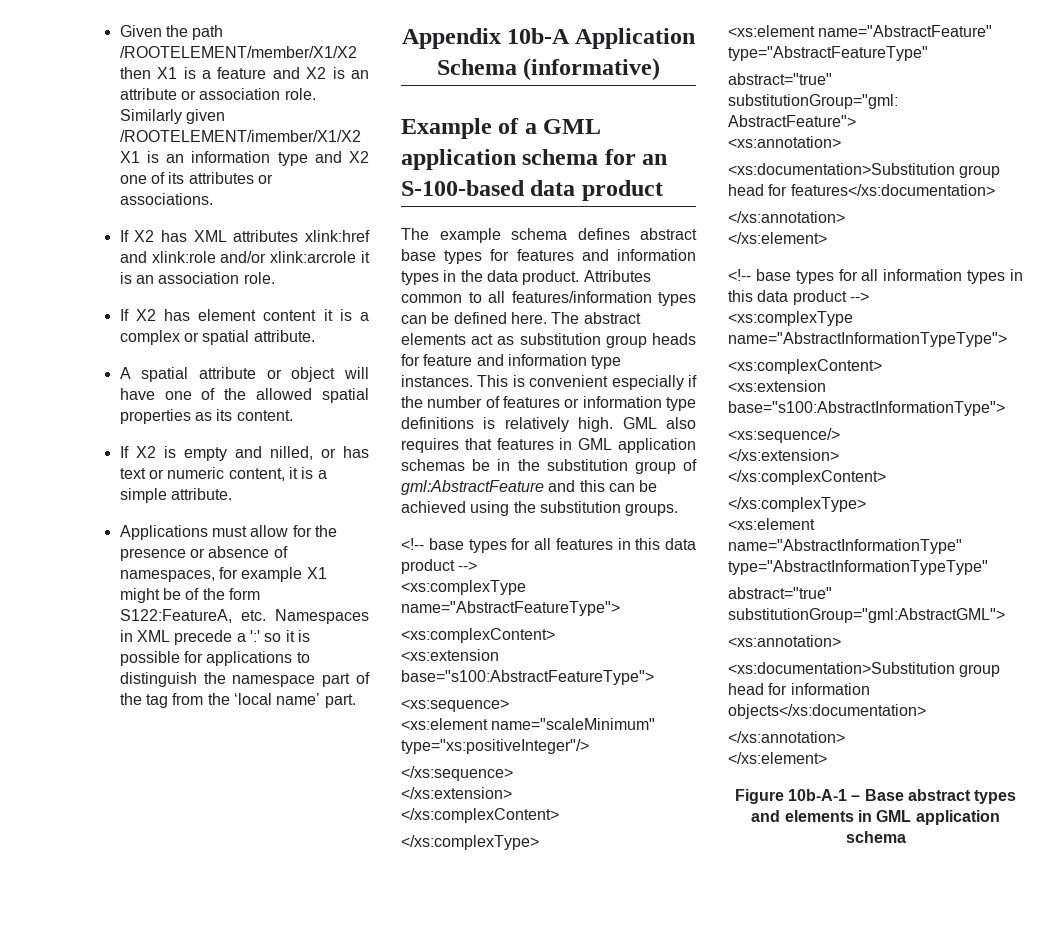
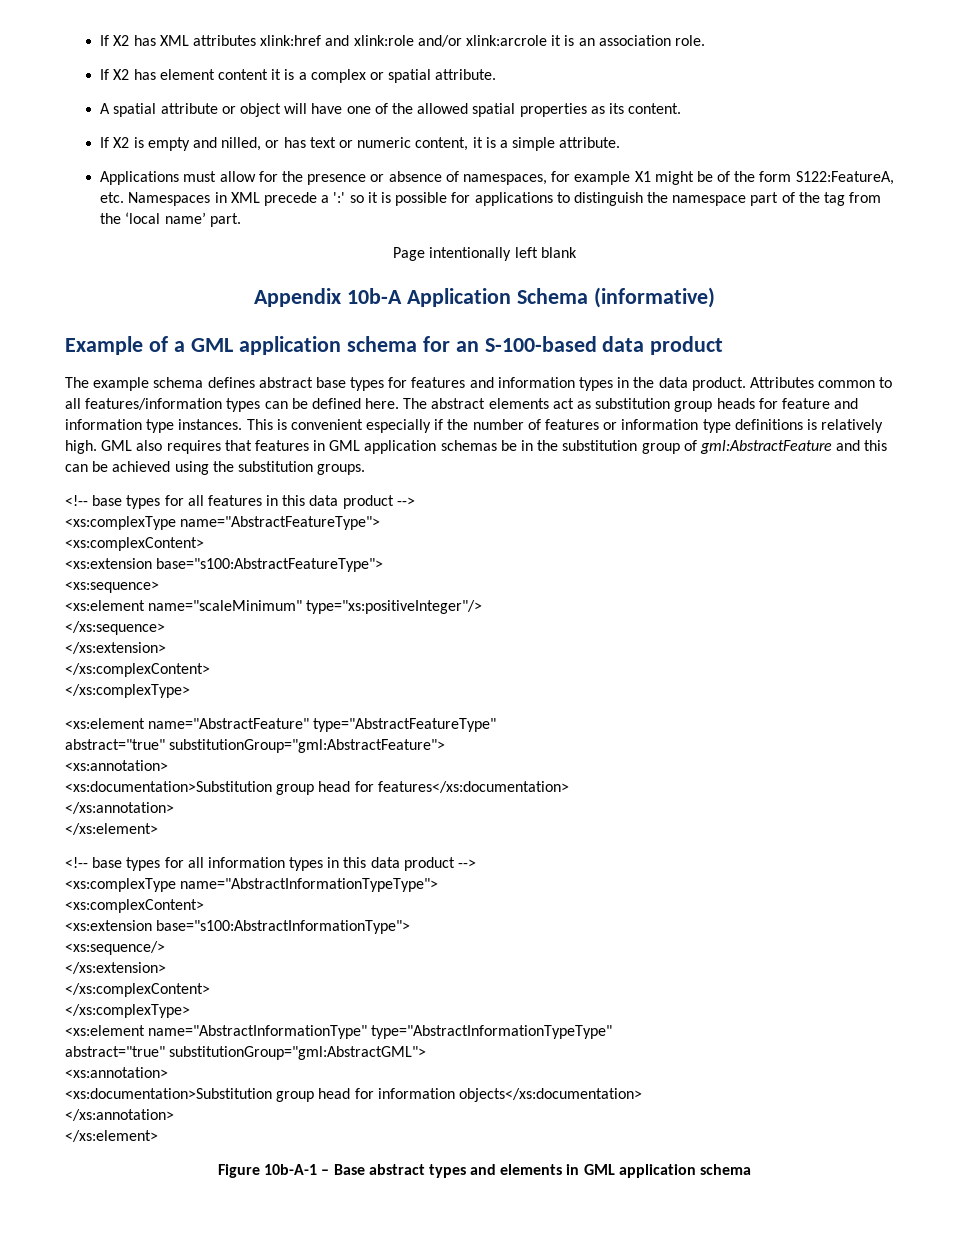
[119,25,224,40] [119,46,357,58] [119,67,370,79] [119,88,316,100] [119,109,226,124] [119,130,361,142] [119,151,370,166] [119,172,274,184] [119,193,213,205] Given the path /ROOTELEMENT/member/X1/X2 then X1 is a feature and X2 is an attribute or association role. Similarly given /ROOTELEMENT/imember/X1/X2 X1 is an information type and X2 one of its attributes or associations. // -> (100, 40) none
(356, 701) none -> [393,247,577,261] // Page intentionally left blank

